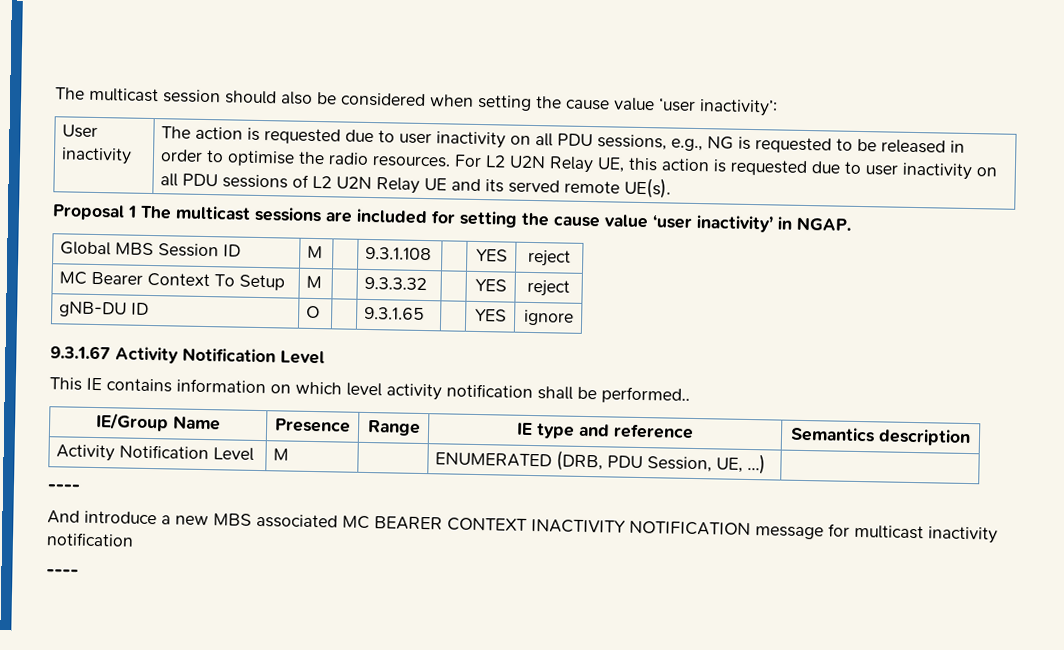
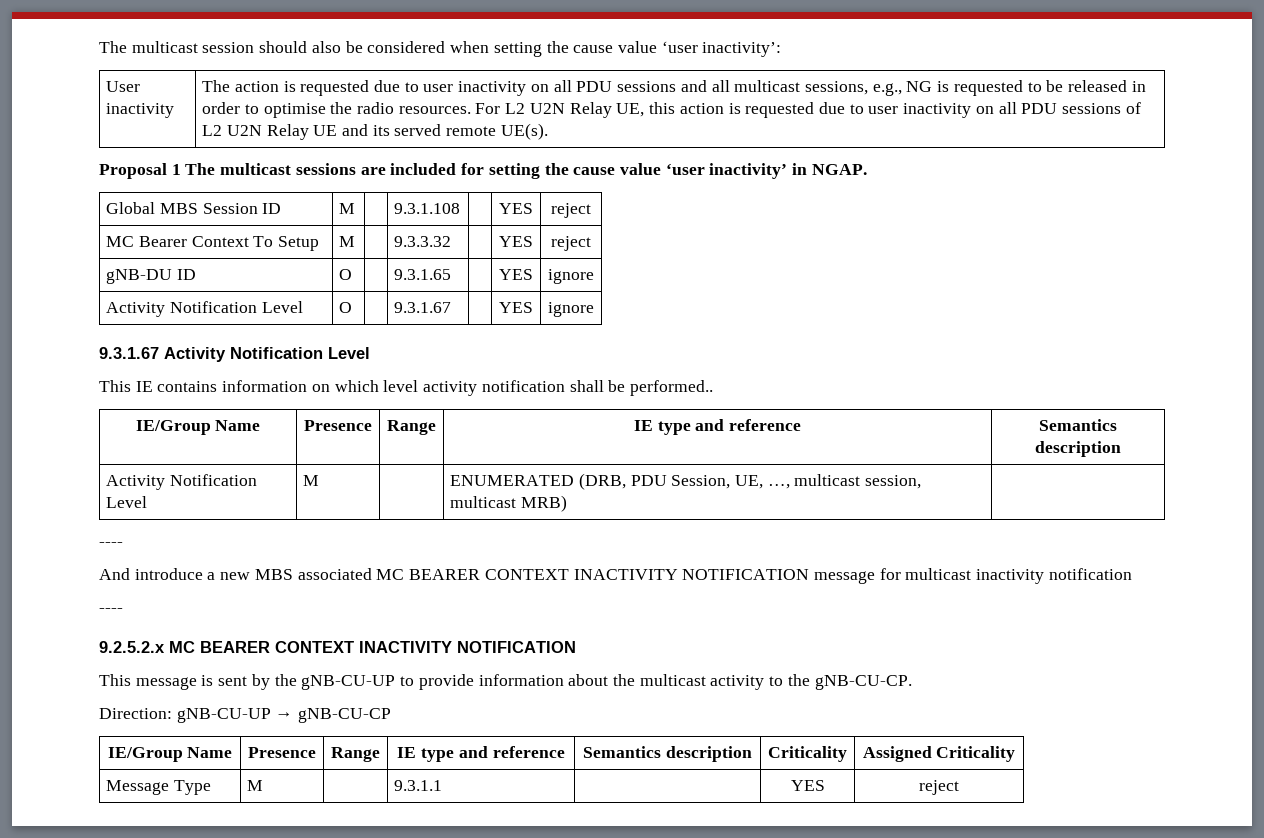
(594, 140) none -> [617,80,801,92] sessions and all multicast
(574, 317) none -> [106,301,303,317] [339,302,353,313] [394,302,452,313] [498,302,533,313] [548,302,594,317] // Activity Notification Level | O | | 9.3.1.67 | | YES | ignore
[747,453,767,475] …) -> [767,474,922,489] [450,495,567,512] …, multicast session, multicast MRB)
(79, 573) none -> [99,641,576,653] [99,674,912,690] [99,708,392,723] [107,747,233,762] [248,747,316,758] [331,747,380,762] [397,746,565,762] [583,746,752,762] [768,746,847,762] [862,746,1016,762] [106,780,211,795] [247,780,264,791] [394,780,443,791] [790,780,825,791] [919,780,959,795] // 9.2.5.2.x MC BEARER CONTEXT INACTIVITY NOTIFICATION // This message is sent by the gNB-CU-UP to provide information about the multicast activity to the gNB-CU-CP. // Direction: gNB-CU-UP → gNB-CU-CP // IE/Group Name | Presence | Range | IE type and reference | Semantics description | Criticality | Assigned Criticality // Message Type | M | | 9.3.1.1 | | YES | reject

